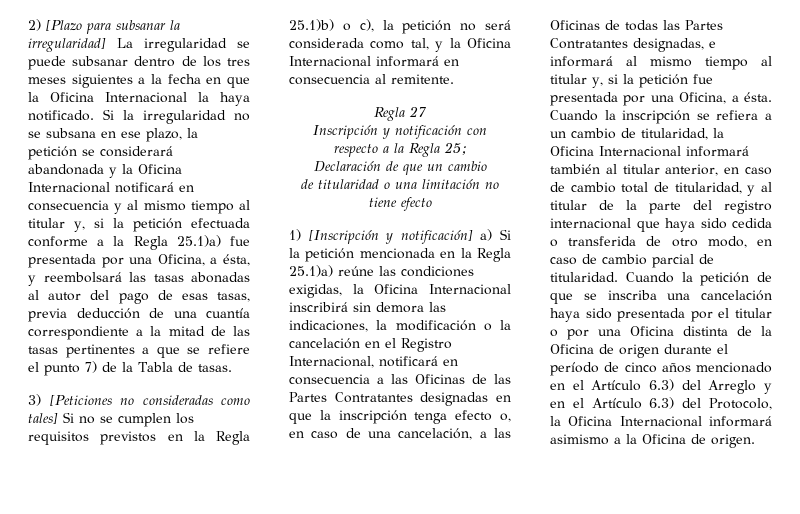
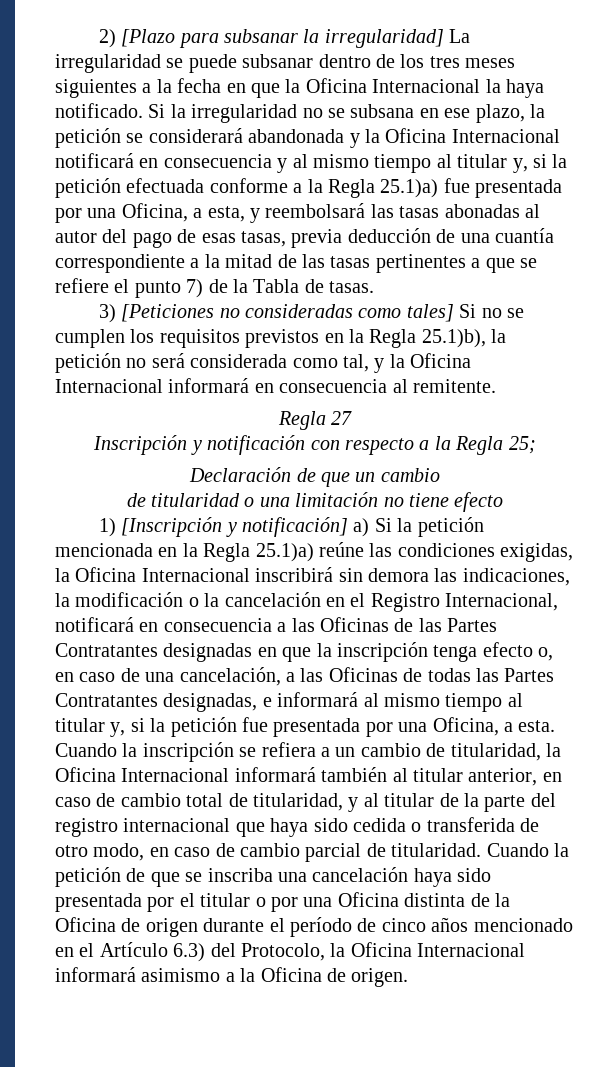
[222,254,250,266] ésta, -> [207,206,245,222] esta,
[289,19,374,32] 25.1)b) o c), -> [421,329,486,348] 25.1)b),
[744,92,772,102] ésta. -> [518,720,556,732] esta.
[708,380,772,394] [550,397,702,409] Arreglo y en el Artículo 6.3) del -> (236, 950) none

